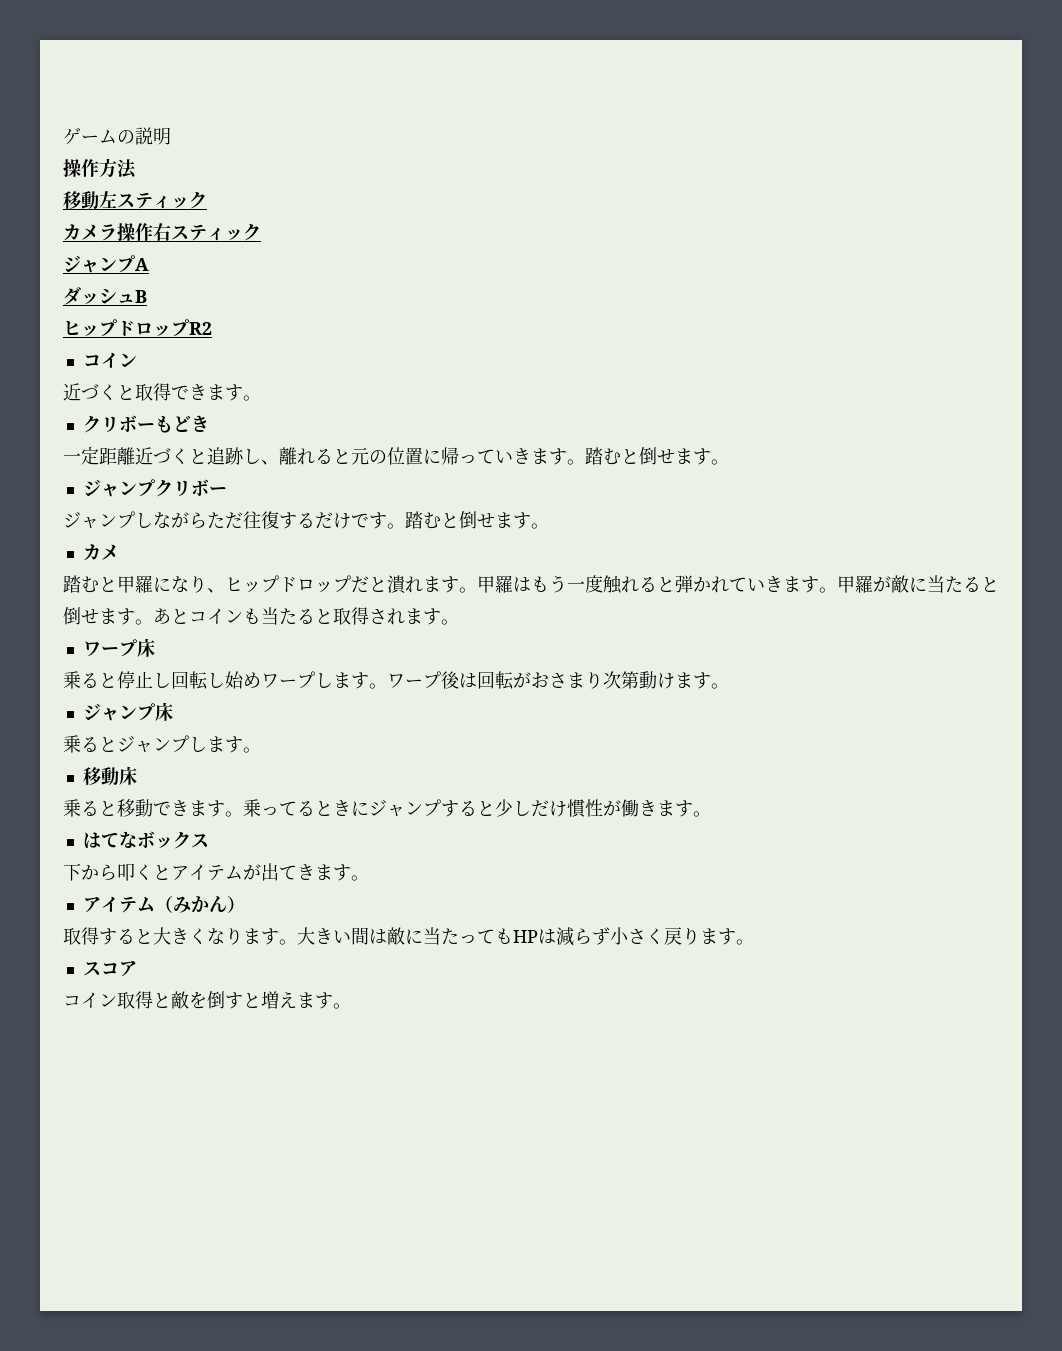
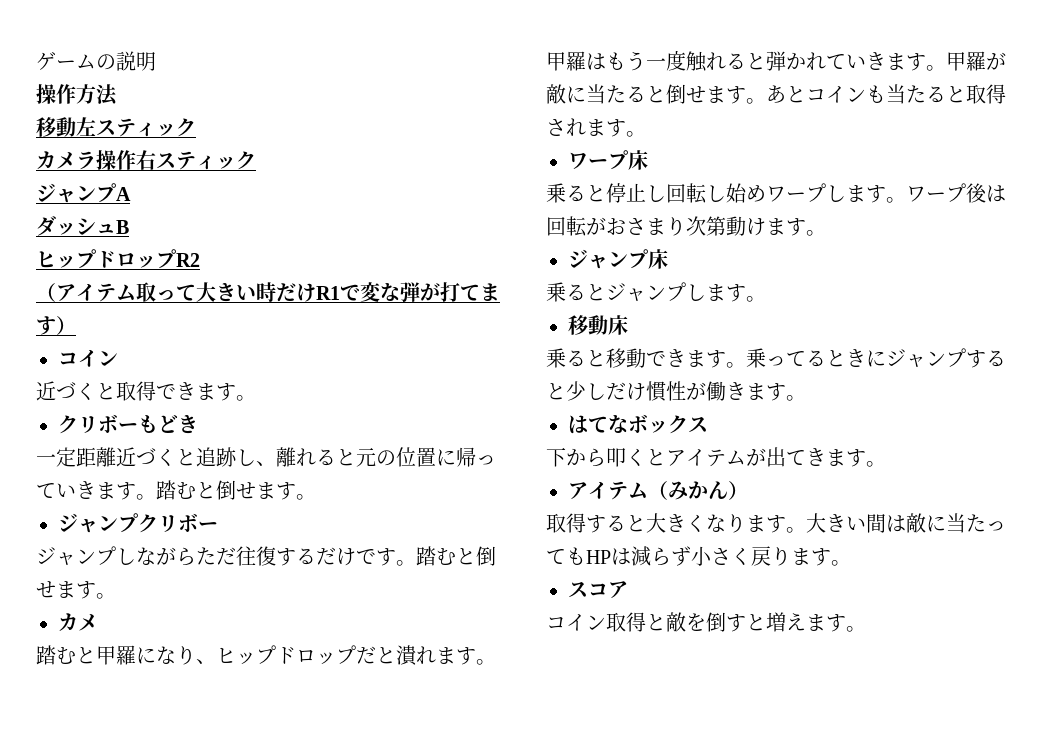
(212, 328) none -> [36,282,500,302] [36,316,76,335] // （アイテム取って大きい時だけR1で変な弾が打てます）

